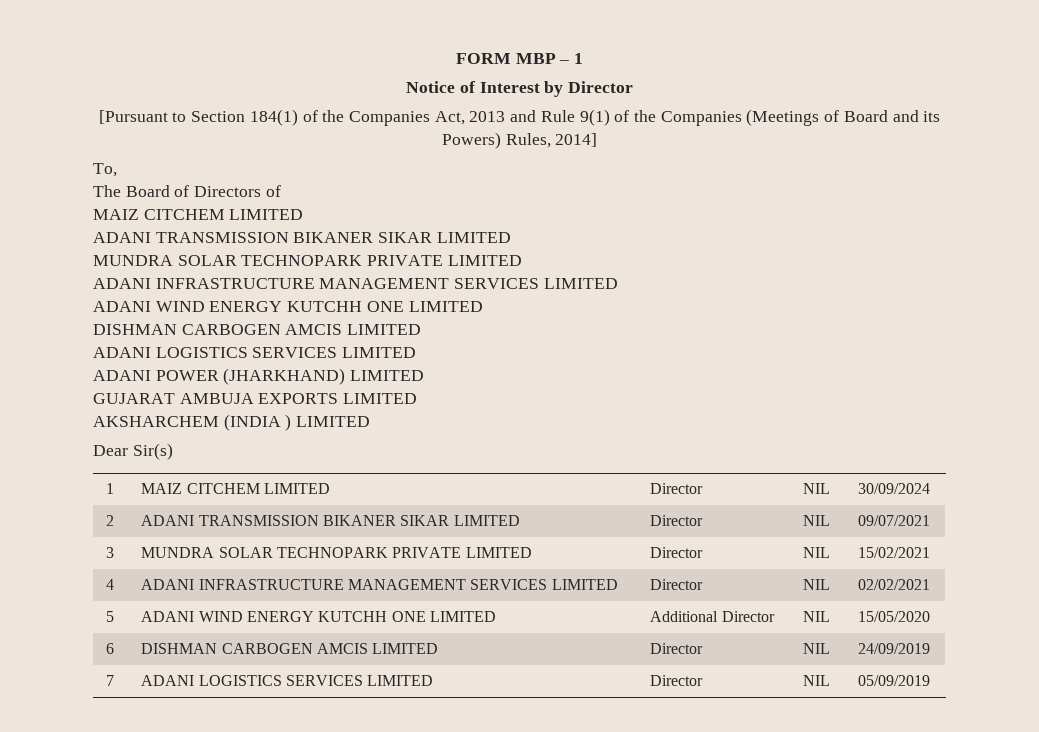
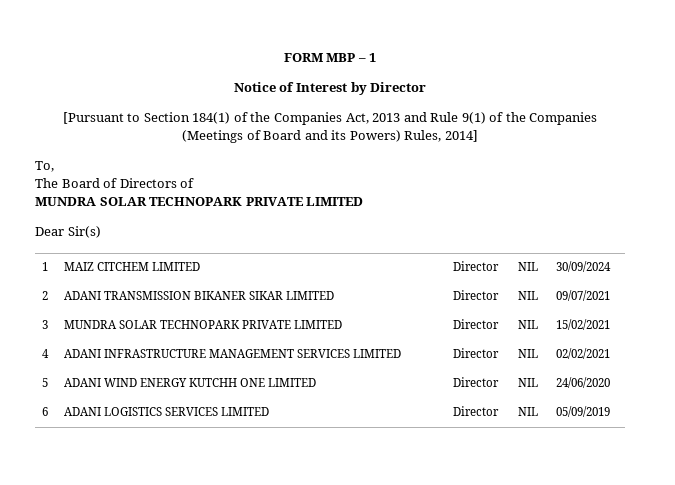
[93,209,304,220] [93,232,511,243] [93,255,522,266] [93,278,618,289] [93,301,483,312] [93,324,422,335] [93,347,417,358] [93,368,425,385] [93,393,418,404] [93,414,371,431] // MAIZ CITCHEM LIMITED // ADANI TRANSMISSION BIKANER SIKAR LIMITED // MUNDRA SOLAR TECHNOPARK PRIVATE LIMITED // ADANI INFRASTRUCTURE MANAGEMENT SERVICES LIMITED // ADANI WIND ENERGY KUTCHH ONE LIMITED // DISHMAN CARBOGEN AMCIS LIMITED // ADANI LOGISTICS SERVICES LIMITED // ADANI POWER (JHARKHAND) LIMITED // GUJARAT AMBUJA EXPORTS LIMITED // AKSHARCHEM (INDIA ) LIMITED -> [35,197,364,206] // MUNDRA SOLAR TECHNOPARK PRIVATE LIMITED
[650,611,775,622] [803,611,831,622] [858,611,931,622] Additional Director | NIL | 15/05/2020 -> [452,377,499,387] [517,378,538,387] [555,377,610,388] Director | NIL | 24/06/2020
[141,643,439,654] [650,643,704,654] [803,643,831,654] [858,643,931,654] [106,675,115,686] | DISHMAN CARBOGEN AMCIS LIMITED | Director | NIL | 24/09/2019 // 7 -> (48, 411) none

